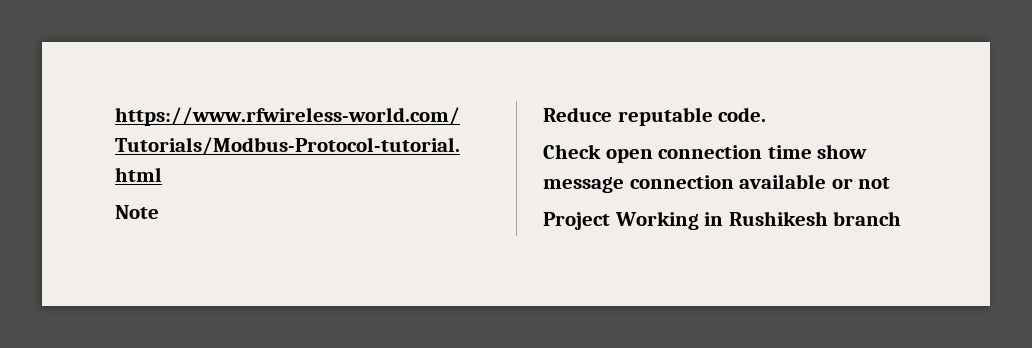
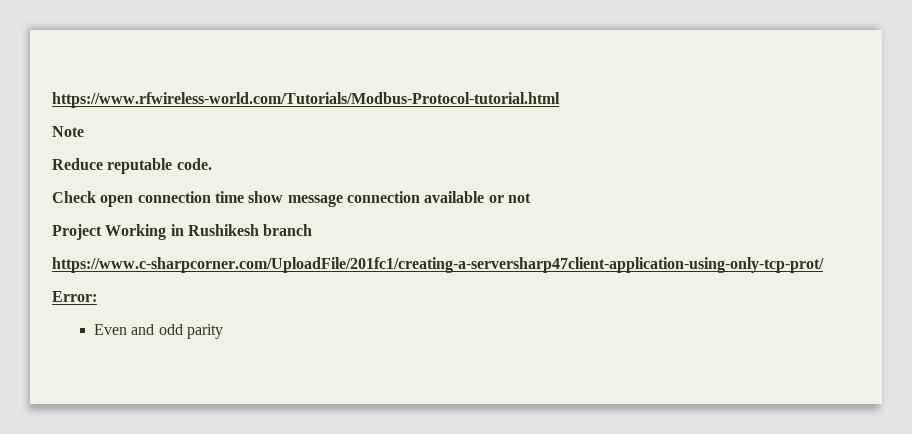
(902, 218) none -> [52,257,824,273] [52,291,97,302] [93,324,223,339] // https://www.c-sharpcorner.com/UploadFile/201fc1/creating-a-serversharp47client-application-using-only-tcp-prot/ // Error: // Even and odd parity

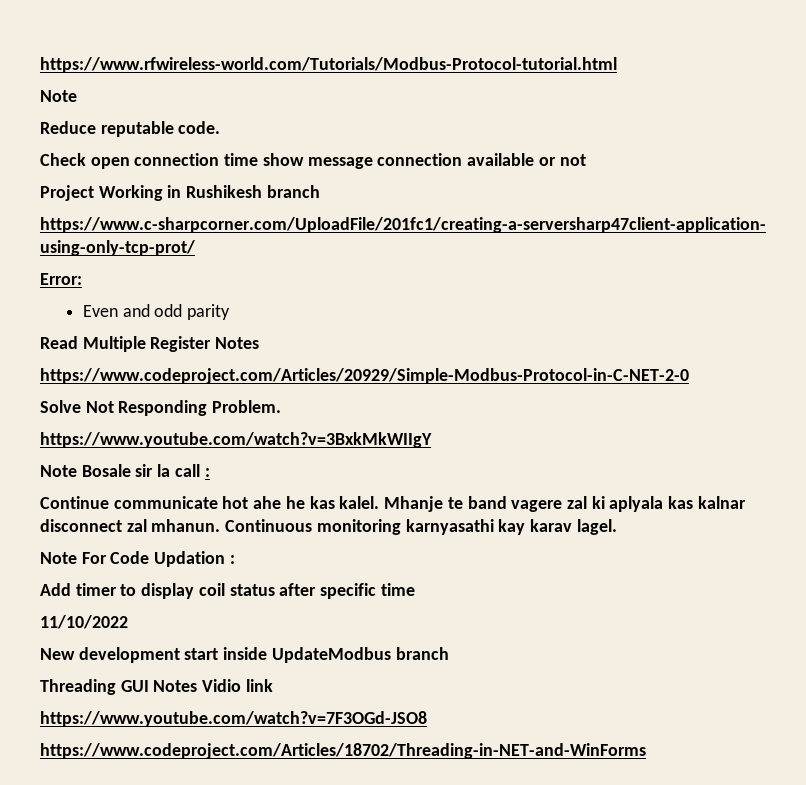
(223, 331) none -> [40,336,260,352] [40,368,689,384] [40,400,282,416] [40,432,432,448] [40,464,210,477] [40,496,746,512] [40,519,617,535] [40,551,235,567] [40,583,415,599] [40,615,128,629] [40,647,449,663] [40,679,273,695] [40,711,427,727] [40,743,646,759] // Read Multiple Register Notes // https://www.codeproject.com/Articles/20929/Simple-Modbus-Protocol-in-C-NET-2-0 // Solve Not Responding Problem. // https://www.youtube.com/watch?v=3BxkMkWIIgY // Note Bosale sir la call : // Continue communicate hot ahe he kas kalel. Mhanje te band vagere zal ki aplyala kas kalnar disconnect zal mhanun. Continuous monitoring karnyasathi kay karav lagel. // Note For Code Updation : // Add timer to display coil status after specific time // 11/10/2022 // New development start inside UpdateModbus branch // Threading GUI Notes Vidio link // https://www.youtube.com/watch?v=7F3OGd-JSO8 // https://www.codeproject.com/Articles/18702/Threading-in-NET-and-WinForms

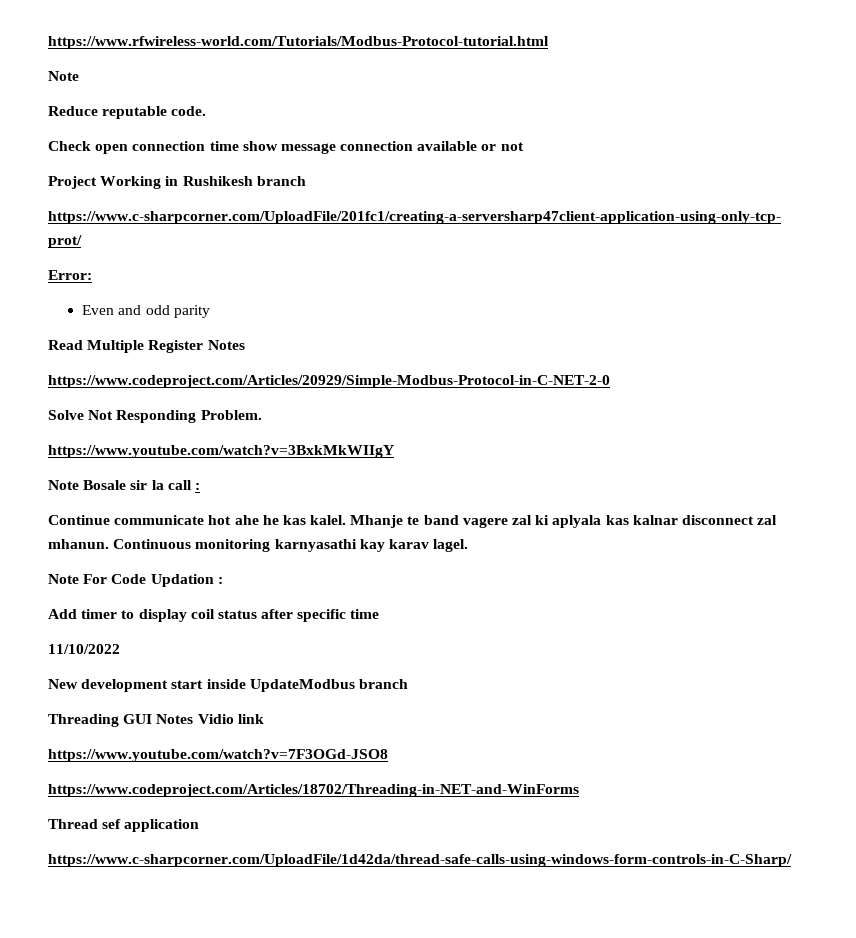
(646, 751) none -> [48,819,200,832] [48,854,792,867] // Thread sef application // https://www.c-sharpcorner.com/UploadFile/1d42da/thread-safe-calls-using-windows-form-controls-in-C-Sharp/

